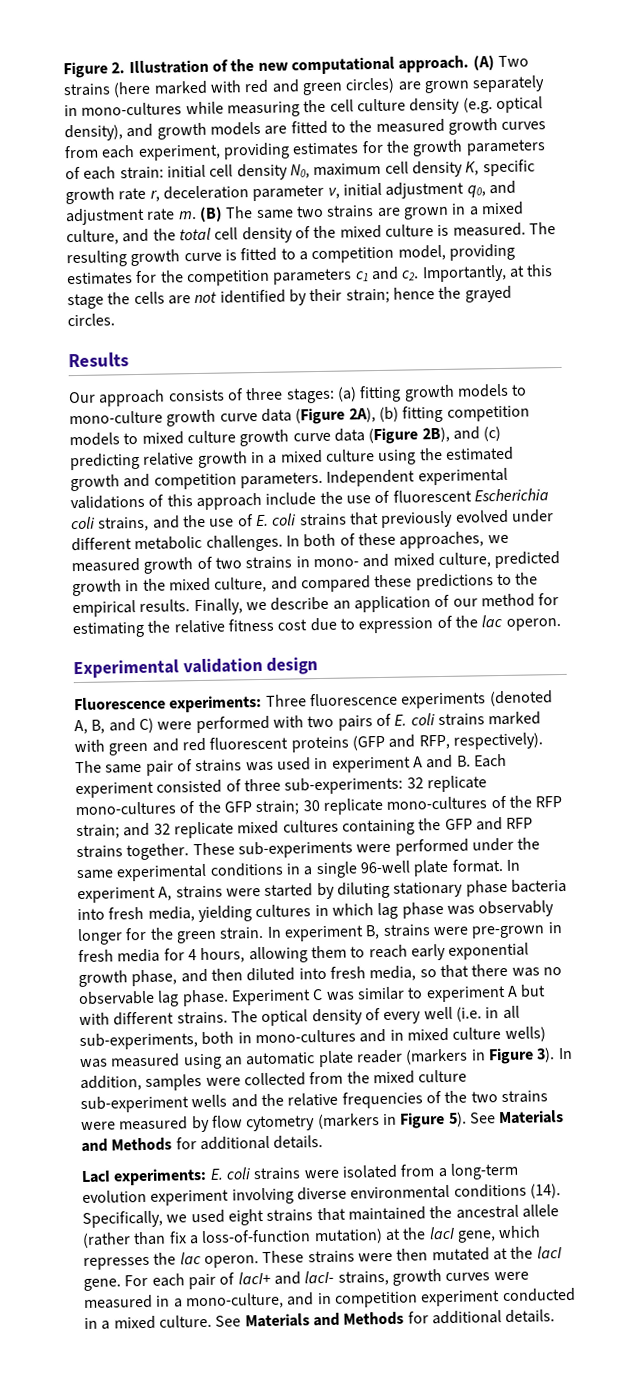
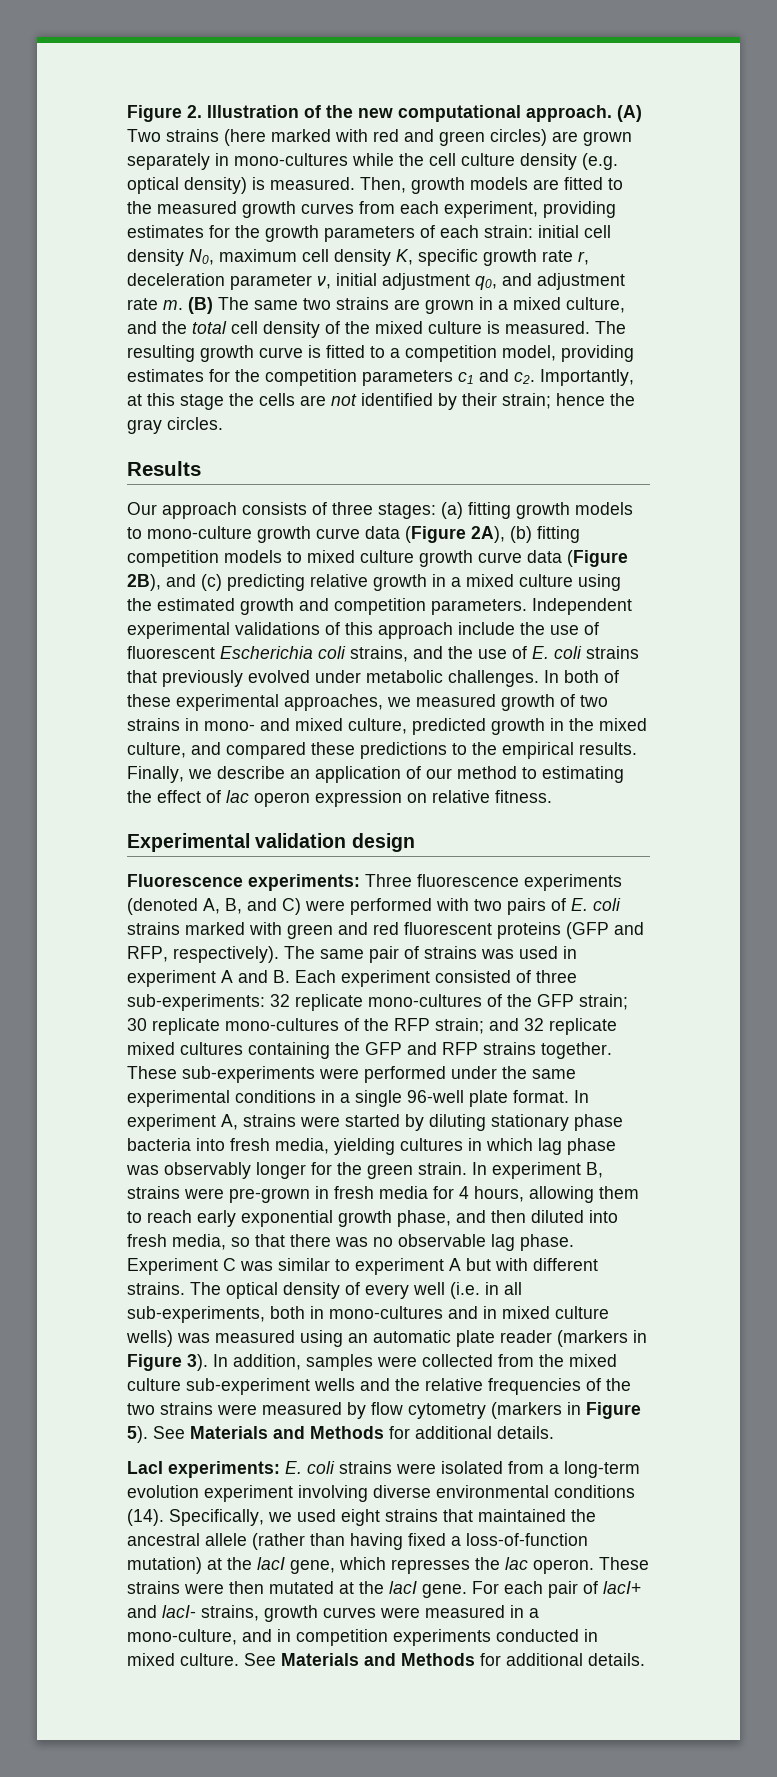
[226,101,300,118] measuring -> (394, 159) none
[64,123,154,142] density), and -> [184,177,406,194] density) is measured. Then,
[464,285,512,303] grayed -> [127,419,162,434] gray
[71,537,132,552] different -> (361, 676) none
(396, 539) none -> [176,694,279,711] experimental
[538,593,560,606] for -> [522,767,537,779] to
[173,614,561,634] relative fitness cost due to expression of the lac operon. -> [157,790,552,807] effect of lac operon expression on relative fitness.
[168,1231,187,1244] fix -> [350,1533,446,1550] having fixed
[420,1290,501,1307] experiment -> [393,1629,491,1646] experiments
[101,1320,111,1330] a -> (598, 1635) none

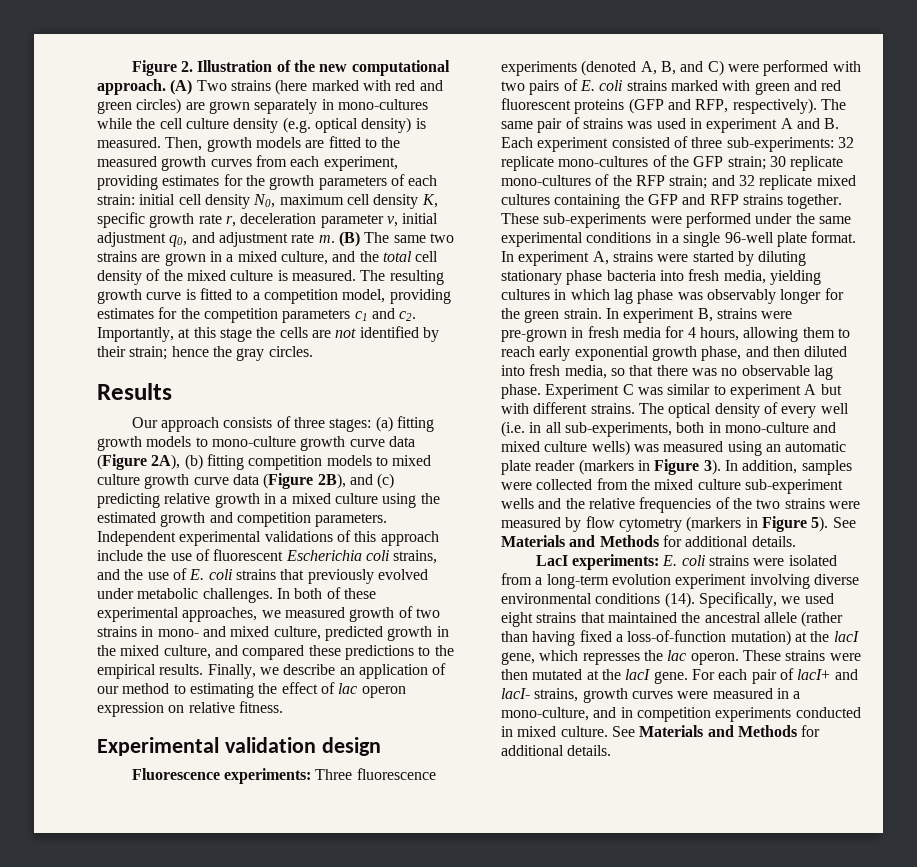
[329,1306,497,1319] mono-cultures and in -> [724,422,837,433] mono-culture and

